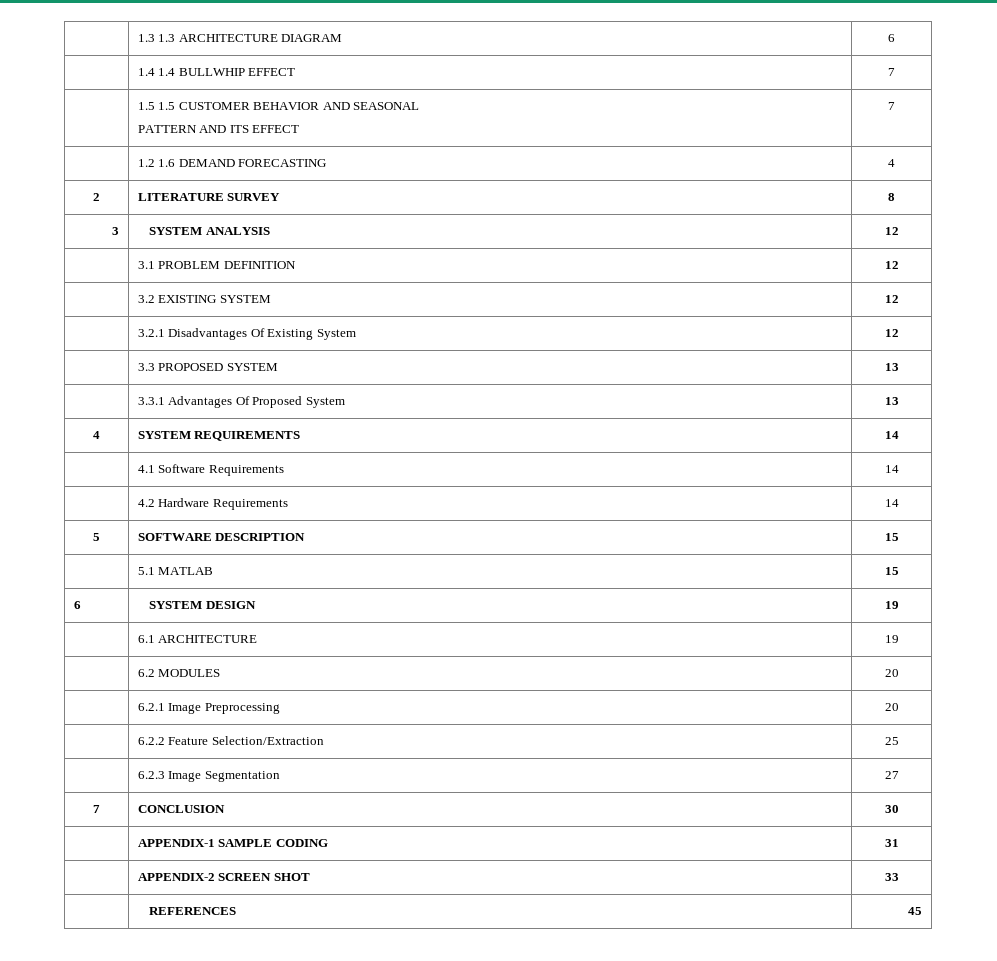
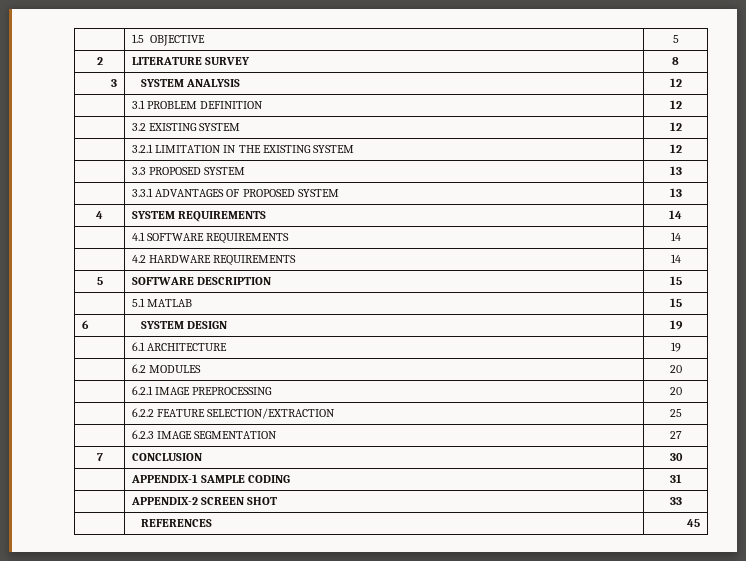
[137,34,343,42] [888,34,895,42] [137,68,296,76] [888,68,895,76] [137,102,420,110] [137,125,300,133] [888,102,895,110] [137,159,327,167] [888,159,895,167] | 1.3 1.3 ARCHITECTURE DIAGRAM | 6 // | 1.4 1.4 BULLWHIP EFFECT | 7 // | 1.5 1.5 CUSTOMER BEHAVIOR AND SEASONAL // PATTERN AND ITS EFFECT | 7 // | 1.2 1.6 DEMAND FORECASTING | 4 -> [131,34,205,46] [672,35,679,43] | 1.5 OBJECTIVE | 5
[168,328,356,340] Disadvantages Of Existing System -> [155,145,355,153] LIMITATION IN THE EXISTING SYSTEM
[168,396,345,408] Advantages Of Proposed System -> [155,189,339,197] ADVANTAGES OF PROPOSED SYSTEM
[158,464,284,476] Software Requirements -> [147,233,290,244] SOFTWARE REQUIREMENTS
[158,498,288,510] Hardware Requirements -> [149,255,297,266] HARDWARE REQUIREMENTS
[168,703,280,714] Image Preprocessing -> [155,387,273,395] IMAGE PREPROCESSING
[168,736,324,745] Feature Selection/Extraction -> [157,408,336,419] FEATURE SELECTION/EXTRACTION
[168,771,280,782] Image Segmentation -> [157,431,278,439] IMAGE SEGMENTATION

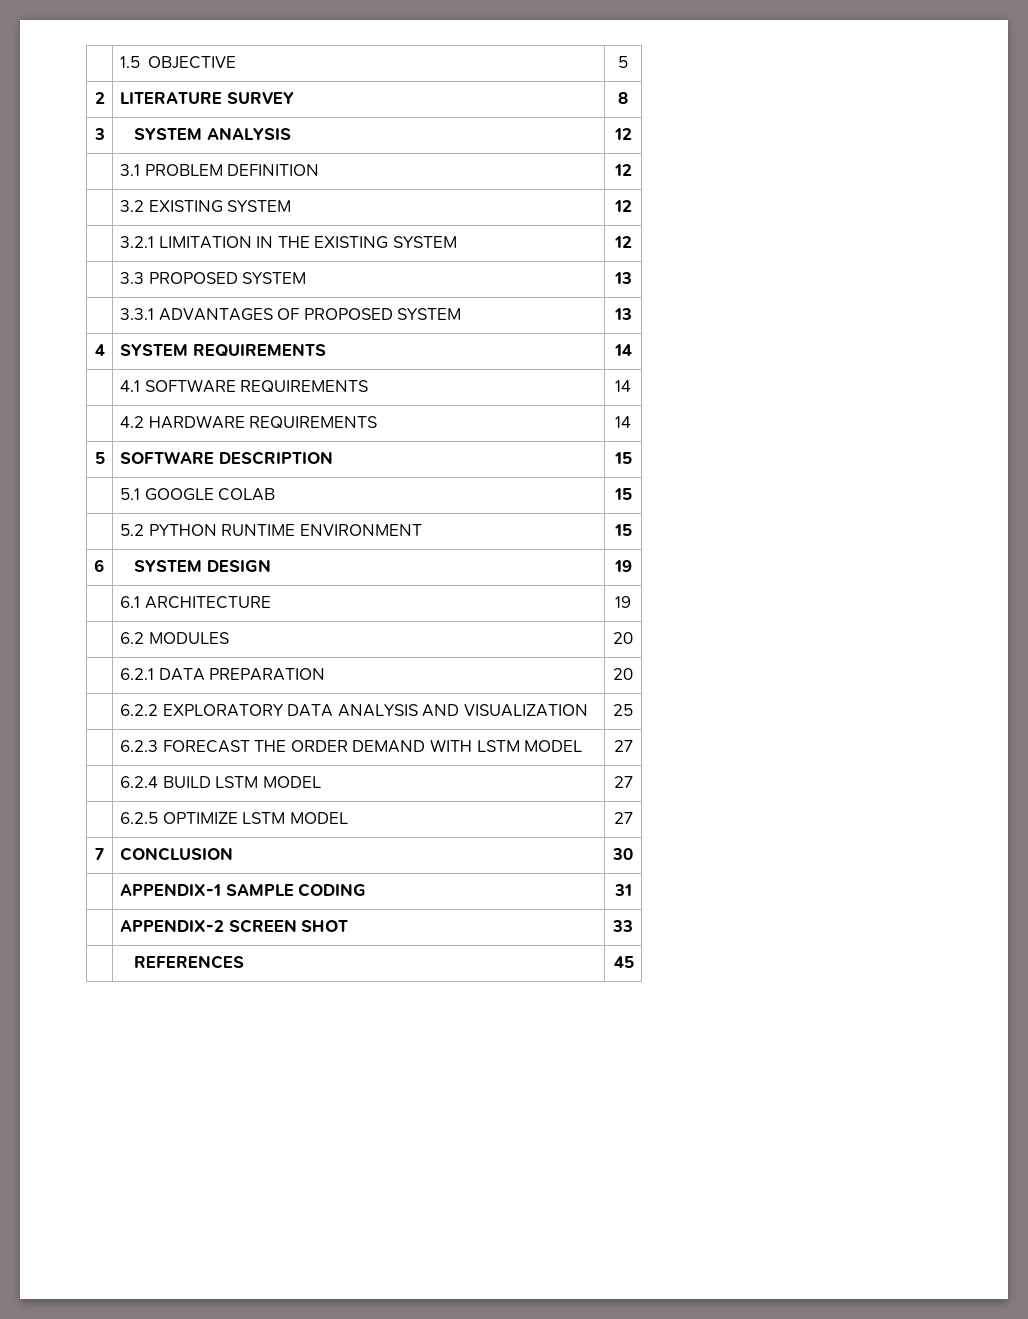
[147,299,193,307] MATLAB -> [144,488,276,501] [613,488,632,500] [119,524,422,536] GOOGLE COLAB | 15 // | 5.2 PYTHON RUNTIME ENVIRONMENT
[155,387,273,395] IMAGE PREPROCESSING -> [158,668,326,681] DATA PREPARATION
[157,408,336,419] [669,409,682,417] [131,430,278,439] FEATURE SELECTION/EXTRACTION | 25 // | 6.2.3 IMAGE SEGMENTATION -> [162,704,588,717] [613,704,633,716] [119,739,583,753] [613,740,633,752] [119,776,321,788] [613,776,633,788] [119,812,348,824] EXPLORATORY DATA ANALYSIS AND VISUALIZATION | 25 // | 6.2.3 FORECAST THE ORDER DEMAND WITH LSTM MODEL | 27 // | 6.2.4 BUILD LSTM MODEL | 27 // | 6.2.5 OPTIMIZE LSTM MODEL

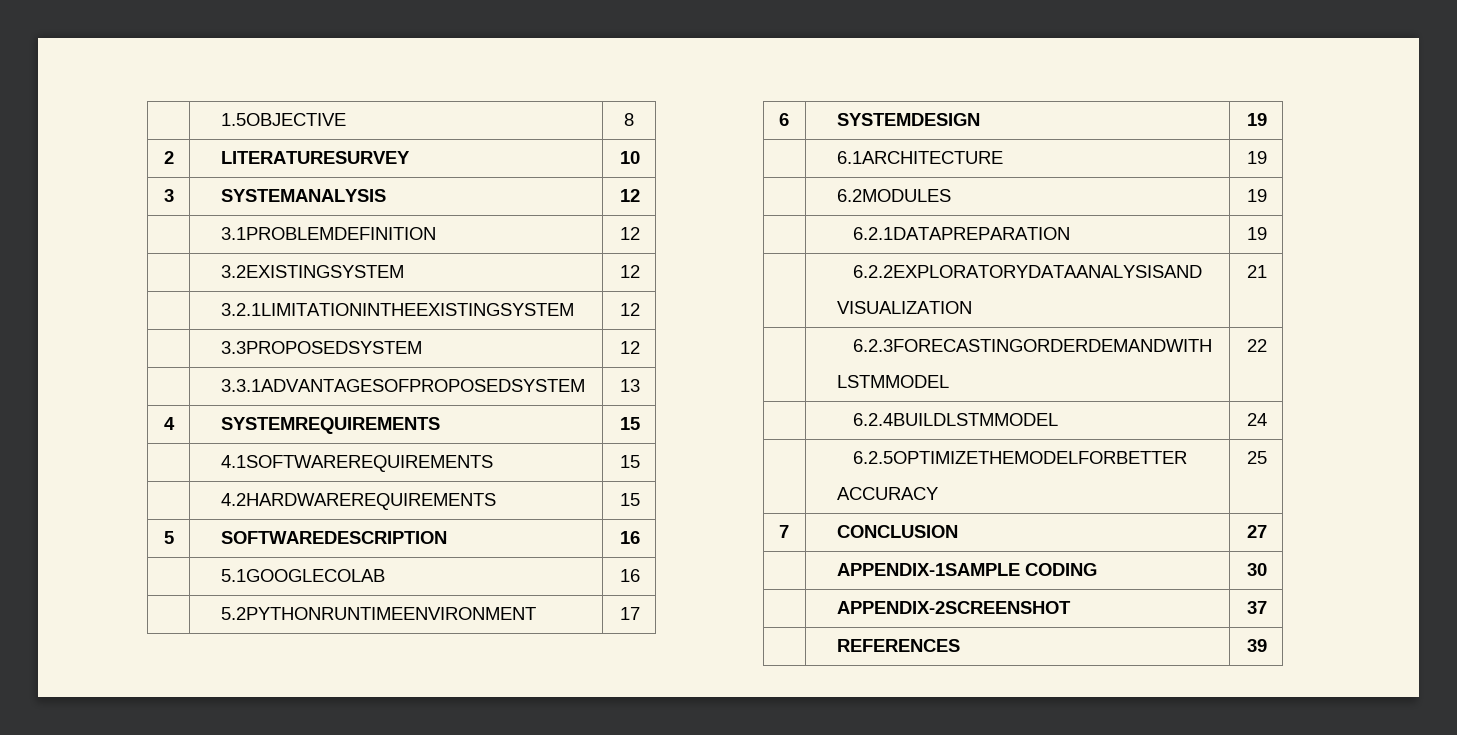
[119,56,237,69] [618,56,628,68] [94,92,105,104] [119,92,294,104] [618,92,628,104] | 1.5 OBJECTIVE | 5 // 2 | LITERATURE SURVEY | 8 -> [221,113,347,126] [624,113,634,126] [164,151,175,164] [221,151,411,164] [620,151,641,164] | 1.5OBJECTIVE | 8 // 2 | LITERATURESURVEY | 10
[133,127,291,140] [613,128,632,140] [119,164,320,176] [613,164,632,176] [119,200,292,213] [613,200,632,212] [119,236,457,249] [613,236,632,248] [119,272,307,284] [613,272,632,284] [119,308,462,321] [613,308,632,320] [94,344,105,356] [119,343,326,357] [613,344,632,356] [119,379,369,393] [615,380,631,392] [119,415,378,429] [615,416,631,428] [94,452,105,464] [119,451,333,465] [613,452,632,464] [119,488,276,501] [613,488,632,500] [119,524,422,536] [613,524,632,536] SYSTEM ANALYSIS | 12 // | 3.1 PROBLEM DEFINITION | 12 // | 3.2 EXISTING SYSTEM | 12 // | 3.2.1 LIMITATION IN THE EXISTING SYSTEM | 12 // | 3.3 PROPOSED SYSTEM | 13 // | 3.3.1 ADVANTAGES OF PROPOSED SYSTEM | 13 // 4 | SYSTEM REQUIREMENTS | 14 // | 4.1 SOFTWARE REQUIREMENTS | 14 // | 4.2 HARDWARE REQUIREMENTS | 14 // 5 | SOFTWARE DESCRIPTION | 15 // | 5.1 GOOGLE COLAB | 15 // | 5.2 PYTHON RUNTIME ENVIRONMENT | 15 -> [221,189,387,202] [620,189,641,202] [221,227,437,240] [620,227,641,240] [221,265,405,278] [620,265,641,278] [221,303,575,316] [620,303,641,316] [221,341,423,354] [620,341,641,354] [221,379,586,392] [620,379,641,392] [164,417,176,430] [221,417,441,434] [620,417,641,430] [221,455,494,472] [620,455,641,468] [221,493,497,510] [620,493,641,506] [164,531,175,544] [221,531,448,544] [620,531,641,544] [221,569,386,582] [620,569,641,582] [221,607,537,620] [620,607,641,620] SYSTEMANALYSIS | 12 // | 3.1PROBLEMDEFINITION | 12 // | 3.2EXISTINGSYSTEM | 12 // | 3.2.1LIMITATIONINTHEEXISTINGSYSTEM | 12 // | 3.3PROPOSEDSYSTEM | 12 // | 3.3.1ADVANTAGESOFPROPOSEDSYSTEM | 13 // 4 | SYSTEMREQUIREMENTS | 15 // | 4.1SOFTWAREREQUIREMENTS | 15 // | 4.2HARDWAREREQUIREMENTS | 15 // 5 | SOFTWAREDESCRIPTION | 16 // | 5.1GOOGLECOLAB | 16 // | 5.2PYTHONRUNTIMEENVIRONMENT | 17
[133,559,271,572] [613,560,632,572] [119,596,271,609] [615,596,631,608] [119,632,229,644] [613,632,633,644] [119,668,326,681] [613,668,633,680] [119,704,588,717] [613,704,633,716] [119,739,583,753] [613,740,633,752] [119,776,321,788] [613,776,633,788] [119,812,348,824] [613,812,633,824] [95,848,104,860] [119,847,233,861] [612,848,633,860] [119,883,367,897] [613,884,632,896] [119,919,349,933] [612,920,633,932] SYSTEM DESIGN | 19 // | 6.1 ARCHITECTURE | 19 // | 6.2 MODULES | 20 // | 6.2.1 DATA PREPARATION | 20 // | 6.2.2 EXPLORATORY DATA ANALYSIS AND VISUALIZATION | 25 // | 6.2.3 FORECAST THE ORDER DEMAND WITH LSTM MODEL | 27 // | 6.2.4 BUILD LSTM MODEL | 27 // | 6.2.5 OPTIMIZE LSTM MODEL | 27 // 7 | CONCLUSION | 30 // | APPENDIX-1 SAMPLE CODING | 31 // | APPENDIX-2 SCREEN SHOT | 33 -> [837,113,981,126] [1247,113,1268,126] [837,151,1004,164] [1247,151,1268,164] [837,189,952,202] [1247,189,1268,202] [853,227,1071,240] [1247,227,1268,240] [853,265,1203,278] [837,301,973,314] [1247,265,1268,278] [853,339,1213,352] [837,375,950,388] [1247,339,1268,352] [853,413,1059,426] [1247,413,1268,426] [853,451,1188,464] [837,487,939,500] [1247,451,1268,464] [778,525,789,538] [837,525,959,538] [1247,525,1268,538] [837,563,1098,576] [1247,563,1268,576] [837,601,1072,614] [1247,601,1268,614] SYSTEMDESIGN | 19 // | 6.1ARCHITECTURE | 19 // | 6.2MODULES | 19 // | 6.2.1DATAPREPARATION | 19 // | 6.2.2EXPLORATORYDATAANALYSISAND // VISUALIZATION | 21 // | 6.2.3FORECASTINGORDERDEMANDWITH // LSTMMODEL | 22 // | 6.2.4BUILDLSTMMODEL | 24 // | 6.2.5OPTIMIZETHEMODELFORBETTER // ACCURACY | 25 // 7 | CONCLUSION | 27 // | APPENDIX-1SAMPLE CODING | 30 // | APPENDIX-2SCREENSHOT | 37
[614,956,635,968] 45 -> [1247,639,1268,652] 39

